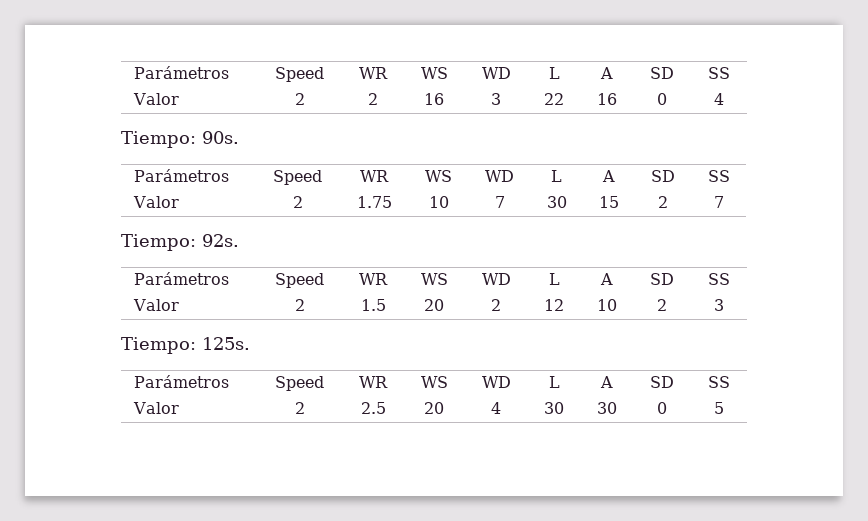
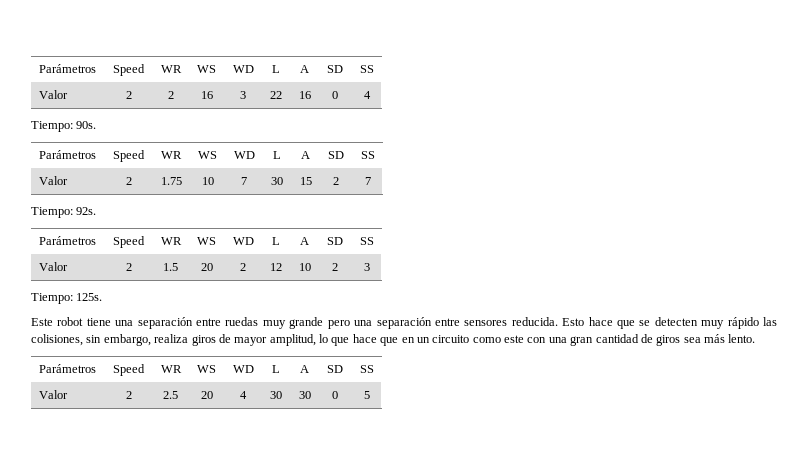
(250, 343) none -> [31,317,777,329] [31,334,756,346] // Este robot tiene una separación entre ruedas muy grande pero una separación entre sensores reducida. Esto hace que se detecten muy rápido las colisiones, sin embargo, realiza giros de mayor amplitud, lo que hace que en un circuito como este con una gran cantidad de giros sea más lento.

